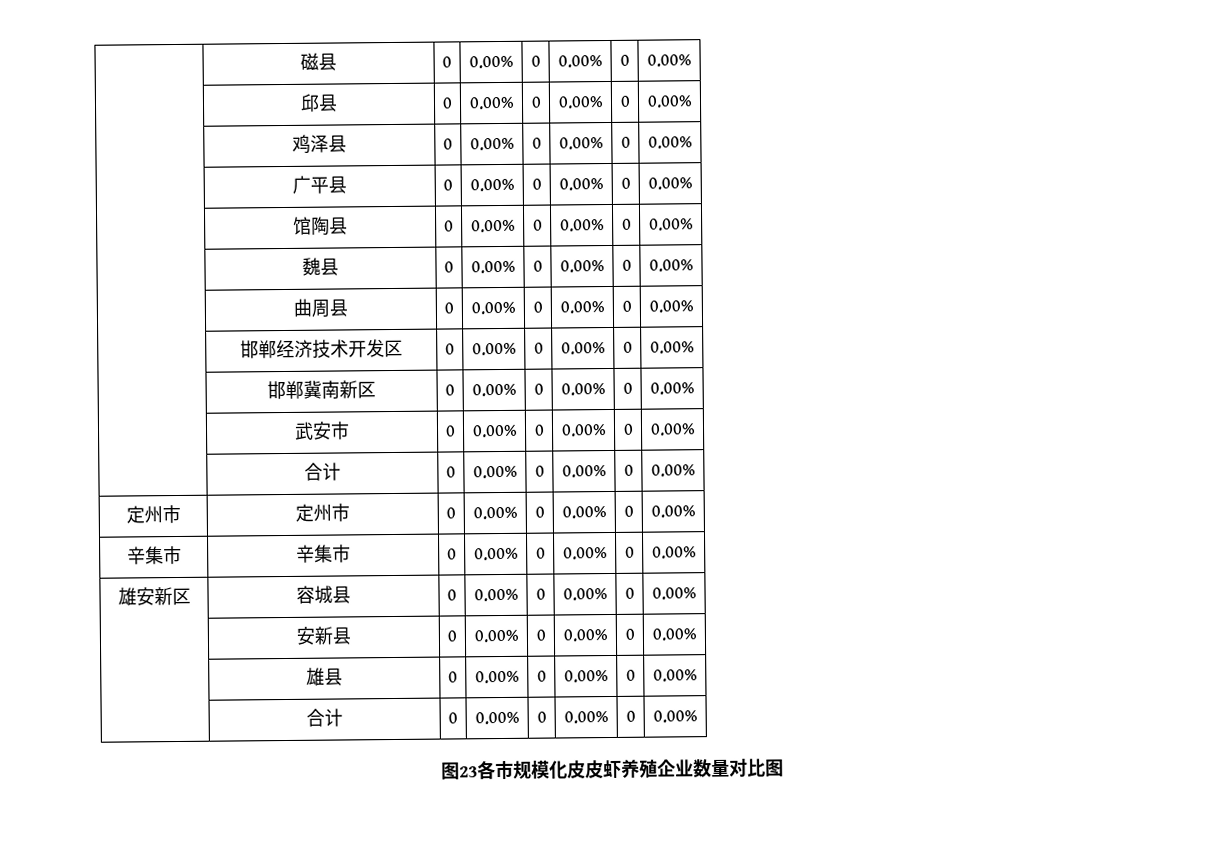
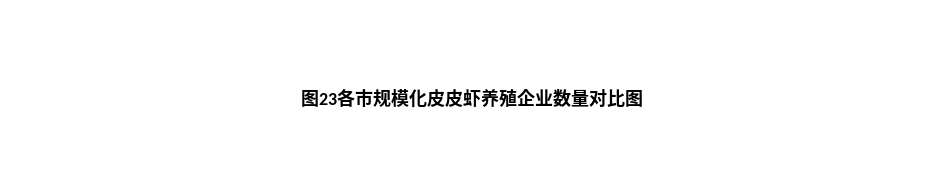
[300,52,337,71] [442,56,452,68] [468,55,514,69] [530,55,541,67] [557,55,603,68] [619,54,630,66] [646,54,692,67] [300,93,338,112] [442,97,453,109] [468,96,515,110] [530,96,542,108] [557,96,604,109] [619,95,631,107] [646,95,693,108] [292,134,347,154] [443,138,453,150] [469,137,515,151] [531,137,542,149] [558,137,604,150] [620,136,631,148] [647,136,693,149] [292,175,347,194] [443,179,453,191] [469,178,515,192] [531,178,542,190] [558,178,604,191] [620,177,631,189] [647,177,693,190] [293,216,348,236] [444,220,454,232] [470,219,516,233] [532,219,543,231] [559,219,605,232] [621,218,632,230] [648,218,694,231] [302,257,339,276] [444,261,454,273] [470,260,516,274] [532,260,543,272] [559,260,605,273] [621,259,632,271] [648,259,694,272] [293,298,348,318] [444,302,454,314] [470,301,516,315] [532,301,543,313] [559,301,605,314] [621,300,632,312] [648,300,694,313] [240,339,403,359] [445,343,455,355] [471,342,517,356] [533,342,544,354] [560,342,606,355] [622,341,633,353] [649,341,695,354] [267,380,376,400] [445,384,455,396] [471,383,517,397] [533,383,544,395] [560,383,606,396] [622,382,633,394] [649,382,695,395] [294,421,350,440] [445,425,456,437] [471,424,518,438] [533,424,545,436] [560,424,607,437] [622,423,634,435] [649,423,696,436] [304,462,341,481] [446,466,456,478] [472,465,518,479] [534,465,545,477] [561,465,607,478] [623,464,634,476] [650,464,696,477] [125,504,181,524] [295,503,350,522] [446,507,456,519] [472,506,518,520] [534,506,545,518] [561,506,607,519] [623,505,634,517] [650,505,696,518] [126,545,182,565] [296,544,351,563] [447,548,457,560] [473,547,519,561] [535,547,546,559] [562,547,608,560] [624,546,635,558] [651,546,697,559] [117,587,191,606] [296,585,351,604] [447,589,457,601] [473,588,519,602] [535,588,546,600] [562,588,608,601] [624,587,635,599] [651,587,697,600] [296,626,351,645] [447,630,457,642] [473,629,519,643] [535,629,546,641] [562,629,608,642] [624,628,635,640] [651,628,697,641] [306,667,343,686] [448,671,458,683] [474,670,520,684] [536,670,547,682] [563,670,609,683] [625,669,636,681] [652,669,698,682] [306,708,343,727] [448,712,458,724] [474,711,520,725] [536,711,547,723] [563,711,609,724] [625,710,636,722] [652,710,698,723] | 磁县 | 0 | 0.00% | 0 | 0.00% | 0 | 0.00% // | 邱县 | 0 | 0.00% | 0 | 0.00% | 0 | 0.00% // | 鸡泽县 | 0 | 0.00% | 0 | 0.00% | 0 | 0.00% // | 广平县 | 0 | 0.00% | 0 | 0.00% | 0 | 0.00% // | 馆陶县 | 0 | 0.00% | 0 | 0.00% | 0 | 0.00% // | 魏县 | 0 | 0.00% | 0 | 0.00% | 0 | 0.00% // | 曲周县 | 0 | 0.00% | 0 | 0.00% | 0 | 0.00% // | 邯郸经济技术开发区 | 0 | 0.00% | 0 | 0.00% | 0 | 0.00% // | 邯郸冀南新区 | 0 | 0.00% | 0 | 0.00% | 0 | 0.00% // | 武安市 | 0 | 0.00% | 0 | 0.00% | 0 | 0.00% // | 合计 | 0 | 0.00% | 0 | 0.00% | 0 | 0.00% // 定州市 | 定州市 | 0 | 0.00% | 0 | 0.00% | 0 | 0.00% // 辛集市 | 辛集市 | 0 | 0.00% | 0 | 0.00% | 0 | 0.00% // 雄安新区 | 容城县 | 0 | 0.00% | 0 | 0.00% | 0 | 0.00% // | 安新县 | 0 | 0.00% | 0 | 0.00% | 0 | 0.00% // | 雄县 | 0 | 0.00% | 0 | 0.00% | 0 | 0.00% // | 合计 | 0 | 0.00% | 0 | 0.00% | 0 | 0.00% // -> (301, 98) none

